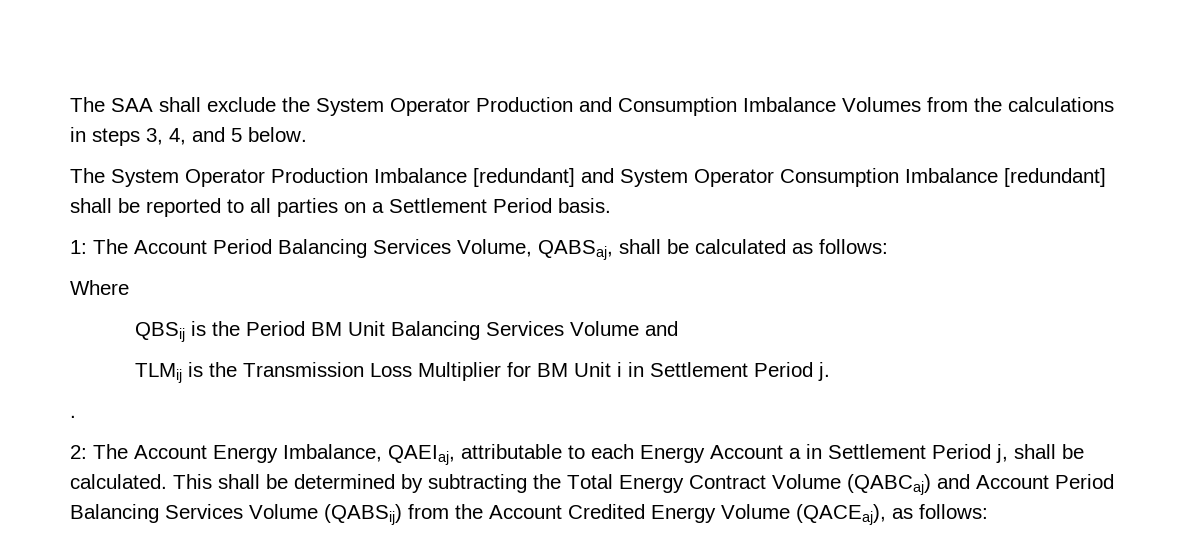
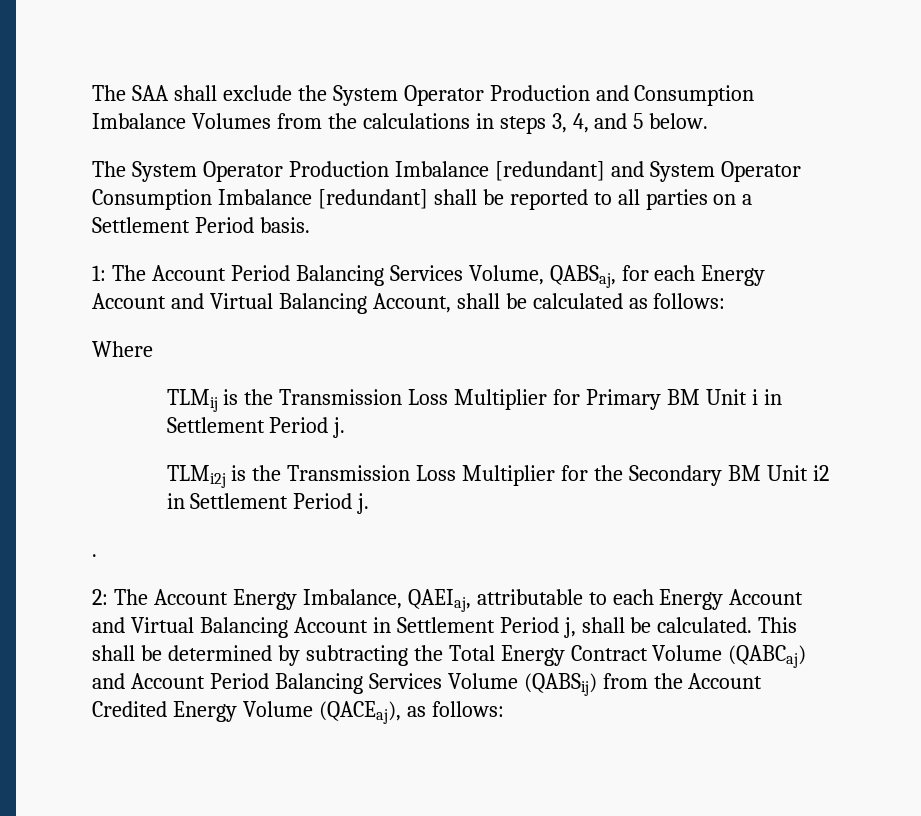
(613, 250) none -> [621,265,766,286] [92,293,451,314] for each Energy Account and Virtual Balancing Account,
[134,321,678,342] // QBSij is the Period BM Unit Balancing Services Volume and -> (153, 349) none
(531, 369) none -> [586,389,662,410] Primary
(830, 371) none -> [166,465,829,488] [166,493,370,514] // TLMi2j is the Transmission Loss Multiplier for the Secondary BM Unit i2 in Settlement Period j.
[789,448,801,459] a -> [92,617,368,638] and Virtual Balancing Account

